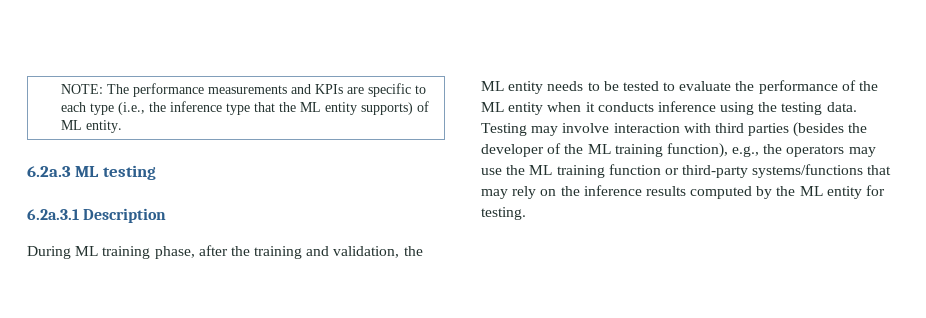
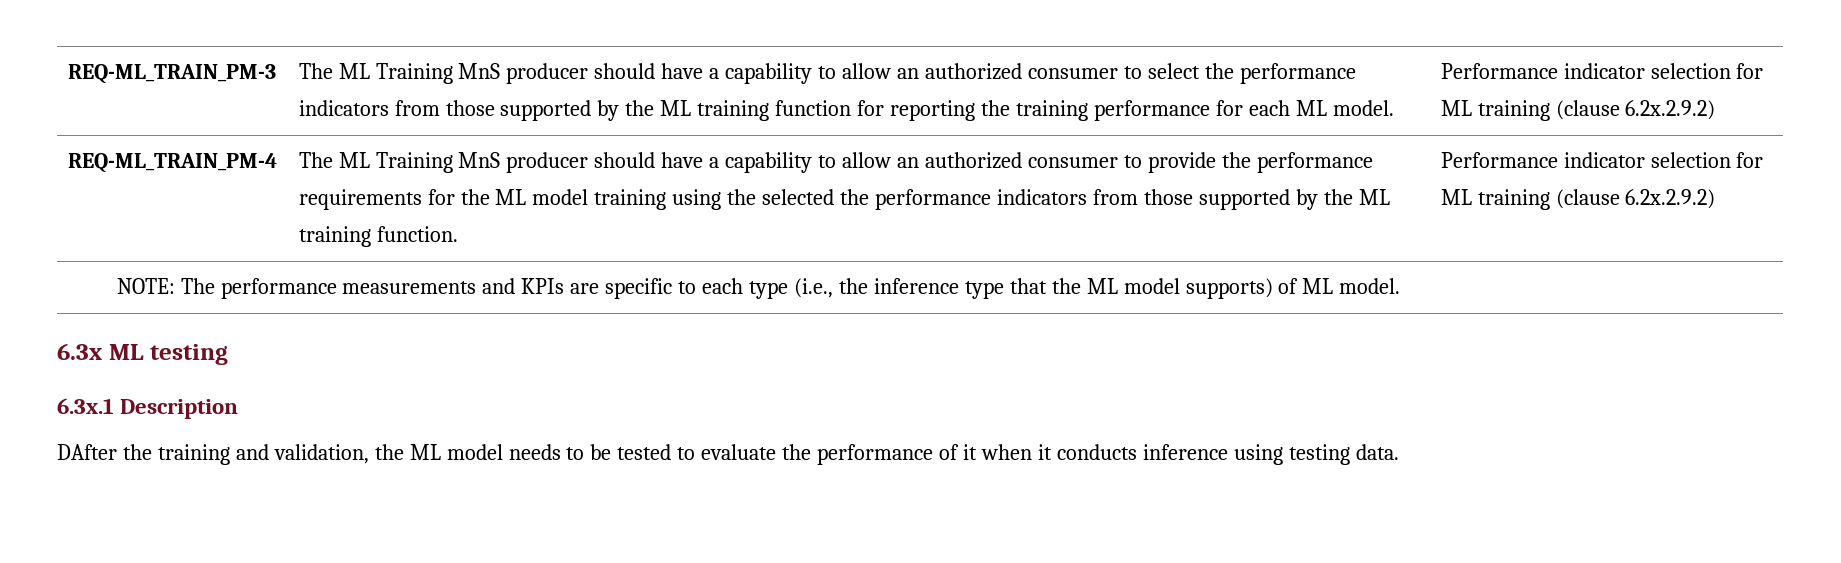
(61, 89) none -> [67,64,276,84] [298,63,1356,84] [298,100,1394,121] [1440,63,1764,79] [1440,100,1716,121] [67,153,277,173] [298,152,1373,173] [298,189,1390,210] [298,226,458,247] [1440,152,1764,168] [1440,189,1716,210] REQ-ML_TRAIN_PM-3 | The ML Training MnS producer should have a capability to allow an authorized consumer to select the performance indicators from those supported by the ML training function for reporting the training performance for each ML model. | Performance indicator selection for ML training (clause 6.2x.2.9.2) // REQ-ML_TRAIN_PM-4 | The ML Training MnS producer should have a capability to allow an authorized consumer to provide the performance requirements for the ML model training using the selected the performance indicators from those supported by the ML training function. | Performance indicator selection for ML training (clause 6.2x.2.9.2) //
[325,102,358,115] entity -> [1123,278,1180,294] model
[86,120,123,133] [27,166,71,177] entity. // 6.2a.3 -> [1339,278,1401,294] [57,343,102,360] model. // 6.3x
[27,209,79,220] 6.2a.3.1 -> [57,398,114,414] 6.3x.1
[27,245,228,259] During ML training phase, after -> [57,444,117,460] DAfter
[508,81,544,94] entity -> [446,444,503,460] model
[859,81,879,91] [481,102,544,115] the ML entity -> [962,444,977,460] it
[758,102,778,112] the -> (1283, 454) none
[481,122,868,137] [481,143,876,158] [481,164,892,178] [481,185,886,199] [481,207,526,220] Testing may involve interaction with third parties (besides the developer of the ML training function), e.g., the operators may use the ML training function or third-party systems/functions that may rely on the inference results computed by the ML entity for testing. -> (1399, 452) none

